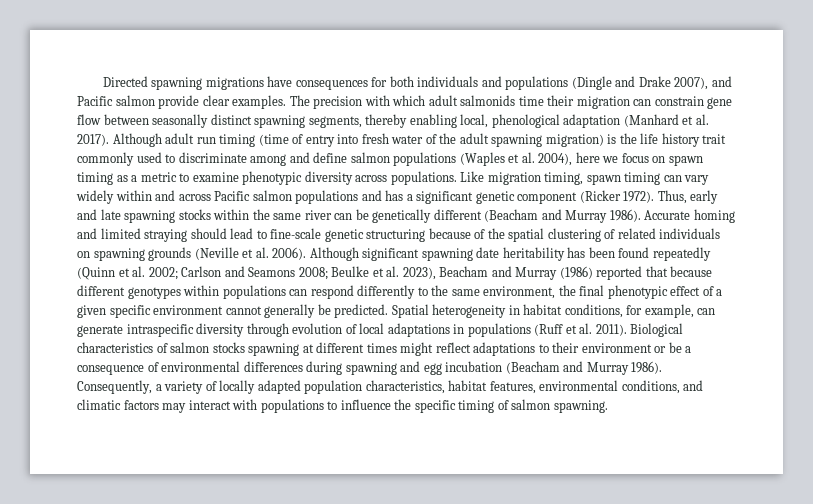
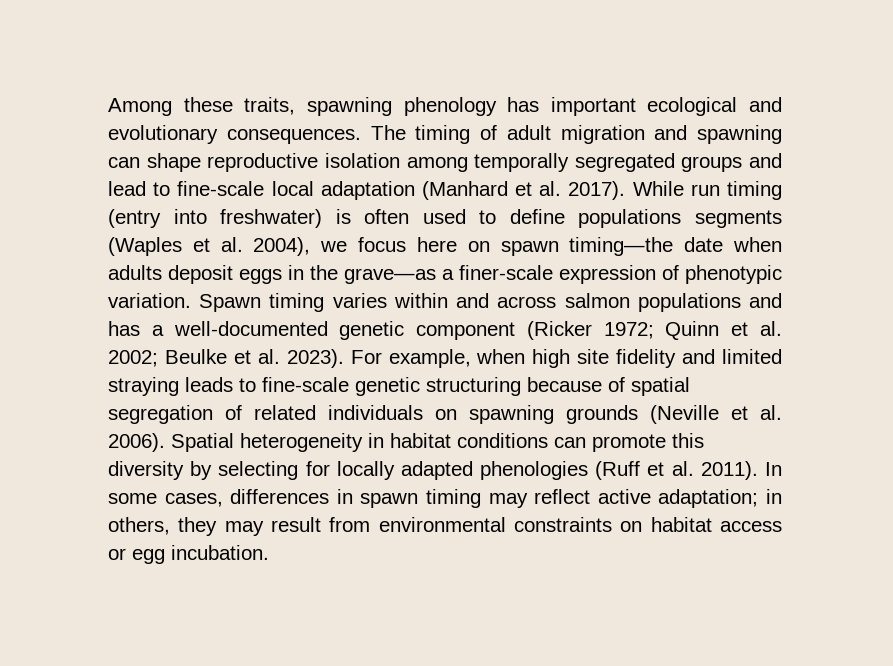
[102,76,732,90] [77,95,733,109] [77,114,560,128] Directed spawning migrations have consequences for both individuals and populations (Dingle and Drake 2007), and Pacific salmon provide clear examples. The precision with which adult salmonids time their migration can constrain gene flow between seasonally distinct spawning segments, thereby enabling local, phenological -> [108,97,782,116] [108,125,782,144] [108,153,782,172] [108,181,314,196] Among these traits, spawning phenology has important ecological and evolutionary consequences. The timing of adult migration and spawning can shape reproductive isolation among temporally segregated groups and lead to fine-scale local
[112,133,727,147] [77,152,457,166] Although adult run timing (time of entry into fresh water of the adult spawning migration) is the life history trait commonly used to discriminate among and define salmon populations -> [632,181,782,200] [108,209,782,228] While run timing (entry into freshwater) is often used to define populations segments
[575,152,600,163] here -> (311, 246) none
(649, 158) none -> [416,237,457,252] here
[77,171,710,185] [76,190,114,204] timing as a metric to examine phenotypic diversity across populations. Like migration timing, spawn timing can vary widely -> [569,237,782,256] [108,265,782,284] [108,293,387,312] timing—the date when adults deposit eggs in the grave—as a finer-scale expression of phenotypic variation. Spawn timing varies
[214,191,251,201] Pacific -> (557, 302) none
[416,191,474,204] significant -> [173,321,328,336] well-documented
[623,190,719,204] [77,209,735,223] 1972). Thus, early and late spawning stocks within the same river can be genetically different (Beacham and Murray 1986). Accurate homing -> [603,321,783,340] [108,349,677,368] 1972; Quinn et al. 2002; Beulke et al. 2023). For example, when high site fidelity
[190,228,254,239] should lead -> [185,377,233,392] leads
[487,228,601,242] the spatial clustering -> [631,377,690,396] [108,405,213,424] spatial segregation
[309,247,711,261] [77,266,713,280] [77,285,723,299] [77,304,716,318] [77,323,684,337] [77,342,692,356] [77,361,663,375] [77,380,704,394] [77,399,608,413] Although significant spawning date heritability has been found repeatedly (Quinn et al. 2002; Carlson and Seamons 2008; Beulke et al. 2023), Beacham and Murray (1986) reported that because different genotypes within populations can respond differently to the same environment, the final phenotypic effect of a given specific environment cannot generally be predicted. Spatial heterogeneity in habitat conditions, for example, can generate intraspecific diversity through evolution of local adaptations in populations (Ruff et al. 2011). Biological characteristics of salmon stocks spawning at different times might reflect adaptations to their environment or be a consequence of environmental differences during spawning and egg incubation (Beacham and Murray 1986). Consequently, a variety of locally adapted population characteristics, habitat features, environmental conditions, and climatic factors may interact with populations to influence the specific timing of salmon spawning. -> [171,433,704,452] [108,461,782,480] [108,489,783,508] [108,517,783,536] [108,545,269,564] Spatial heterogeneity in habitat conditions can promote this diversity by selecting for locally adapted phenologies (Ruff et al. 2011). In some cases, differences in spawn timing may reflect active adaptation; in others, they may result from environmental constraints on habitat access or egg incubation.

